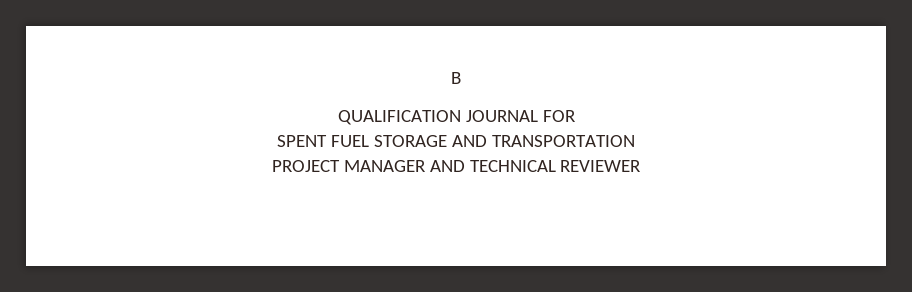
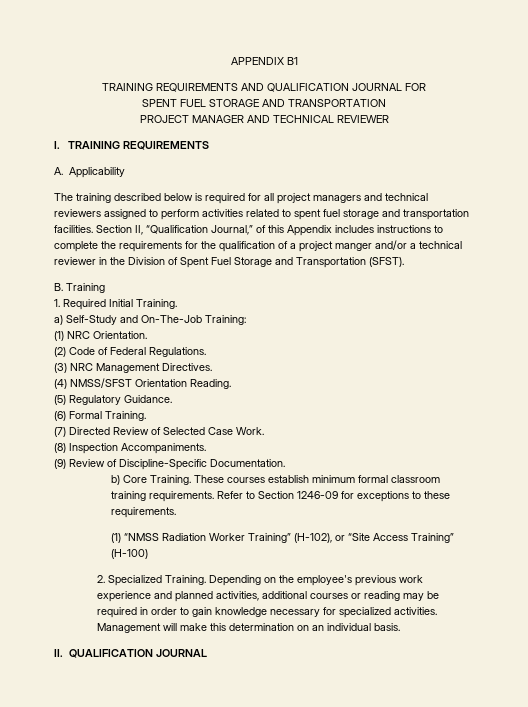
[451,72,461,84] B // -> [230,57,298,65] [102,83,264,92] APPENDIX B1 // TRAINING REQUIREMENTS AND
(642, 166) none -> [54,141,210,150] [54,167,125,178] [54,193,428,204] [54,209,469,220] [54,225,443,236] [54,240,462,252] [54,257,404,268] [54,283,105,293] [54,299,177,310] [54,315,246,325] [54,331,147,341] [54,347,206,357] [54,363,212,373] [54,378,231,389] [54,395,172,405] [54,411,146,421] [54,427,264,437] [54,443,206,454] [54,459,285,470] [110,475,440,485] [110,491,450,502] [110,507,176,518] [110,533,454,543] [110,549,148,559] [96,575,423,586] [96,591,439,602] [96,607,437,618] [96,623,400,633] [54,649,207,658] // I. TRAINING REQUIREMENTS // A. Applicability // The training described below is required for all project managers and technical reviewers assigned to perform activities related to spent fuel storage and transportation facilities. Section II, “Qualification Journal,” of this Appendix includes instructions to complete the requirements for the qualification of a project manger and/or a technical reviewer in the Division of Spent Fuel Storage and Transportation (SFST). // B. Training // 1. Required Initial Training. // a) Self-Study and On-The-Job Training: // (1) NRC Orientation. // (2) Code of Federal Regulations. // (3) NRC Management Directives. // (4) NMSS/SFST Orientation Reading. // (5) Regulatory Guidance. // (6) Formal Training. // (7) Directed Review of Selected Case Work. // (8) Inspection Accompaniments. // (9) Review of Discipline-Specific Documentation. // b) Core Training. These courses establish minimum formal classroom training requirements. Refer to Section 1246-09 for exceptions to these requirements. // (1) “NMSS Radiation Worker Training” (H-102), or “Site Access Training” (H-100) // 2. Specialized Training. Depending on the employee's previous work experience and planned activities, additional courses or reading may be required in order to gain knowledge necessary for specialized activities. Management will make this determination on an individual basis. // II. QUALIFICATION JOURNAL

